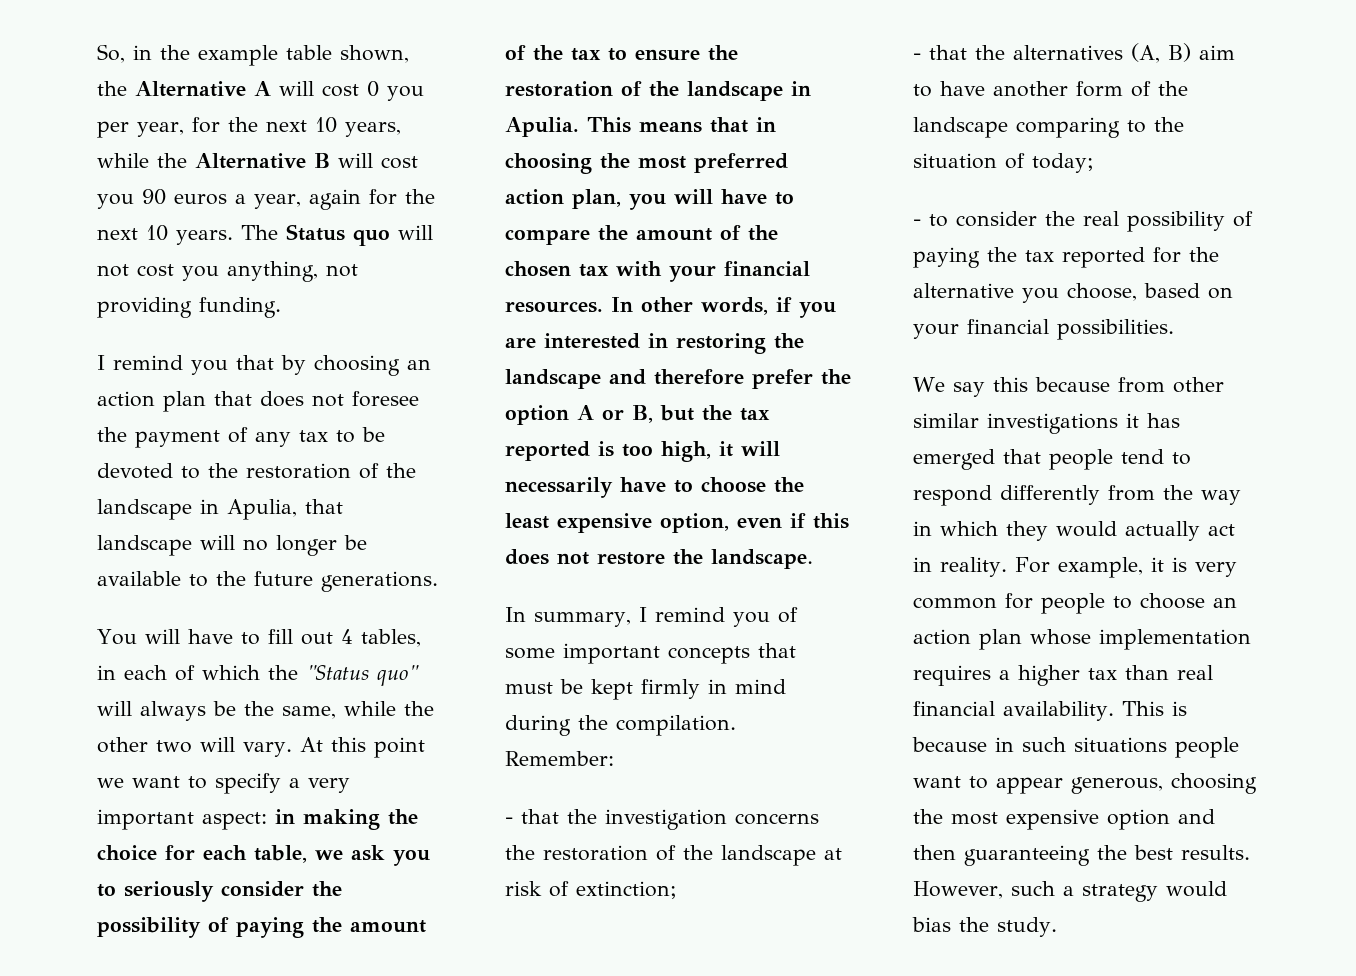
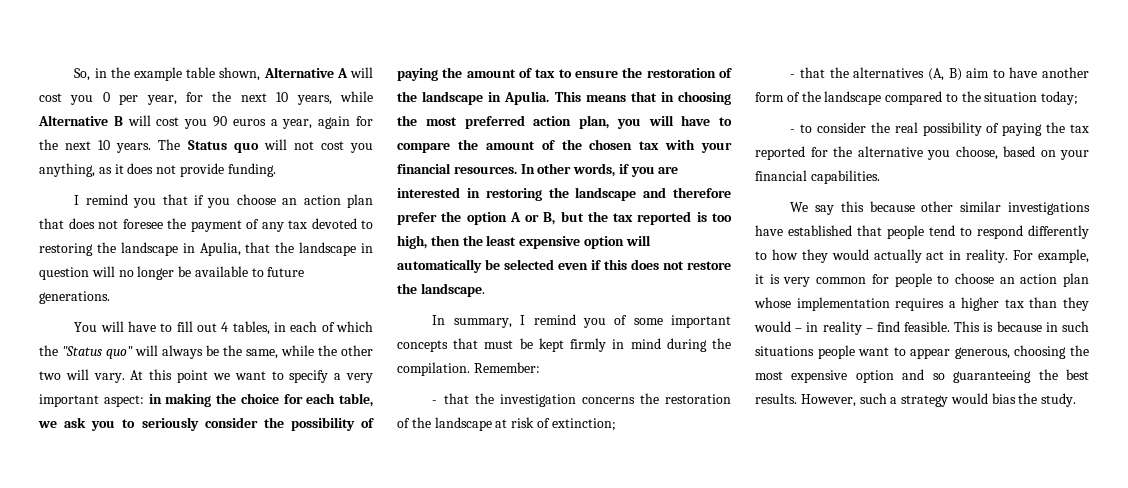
[97,81,127,96] the -> (261, 74) none
[367,81,424,101] 0 you -> [70,92,110,105] you 0
[157,153,187,168] the -> (373, 96) none
[326,264,358,277] [97,297,192,318] not providing -> [98,163,224,177] as it does not provide
[281,355,400,376] by choosing -> [194,194,276,208] if you choose
[336,427,385,443] [97,463,379,479] to be devoted to the restoration of -> [311,218,373,229] [39,243,93,256] devoted to restoring
[97,535,192,556] landscape -> [275,242,373,256] [39,267,89,280] the landscape in question
[216,571,246,586] the -> (264, 272) none
[533,45,563,61] the -> (532, 73) none
[719,441,780,457] [505,477,804,498] [505,513,729,533] it will necessarily have to choose the least expensive option, -> [430,235,651,249] [397,259,554,273] then the least expensive option will automatically be selected
[1016,117,1120,138] comparing -> [885,91,943,105] compared
[1005,153,1025,169] of -> (1038, 97) none
[1057,319,1174,340] possibilities. -> [810,170,880,184] capabilities.
[1117,377,1165,393] from -> (915, 206) none
[1126,413,1180,428] [913,449,995,470] it has emerged -> [755,225,852,236] have established
[1108,485,1241,505] [913,521,998,536] from the way in which -> [755,249,798,260] to how
[1177,665,1213,680] [913,701,1114,721] real financial availability. -> [1063,297,1089,311] [754,321,951,335] they would – in reality – find feasible.
[913,845,956,860] then -> [932,373,945,380] so

